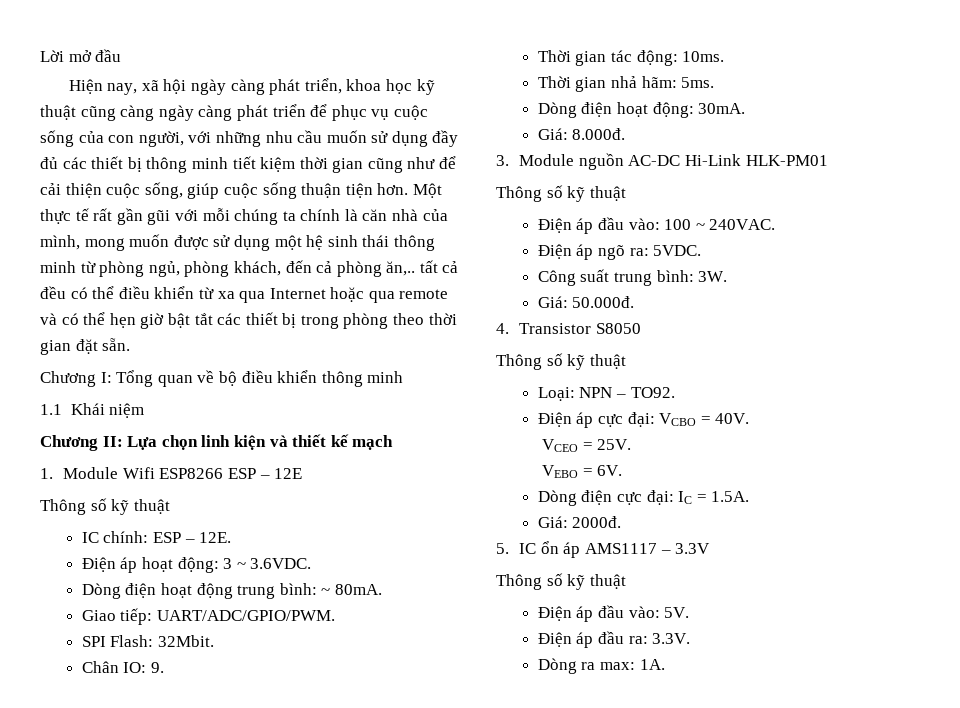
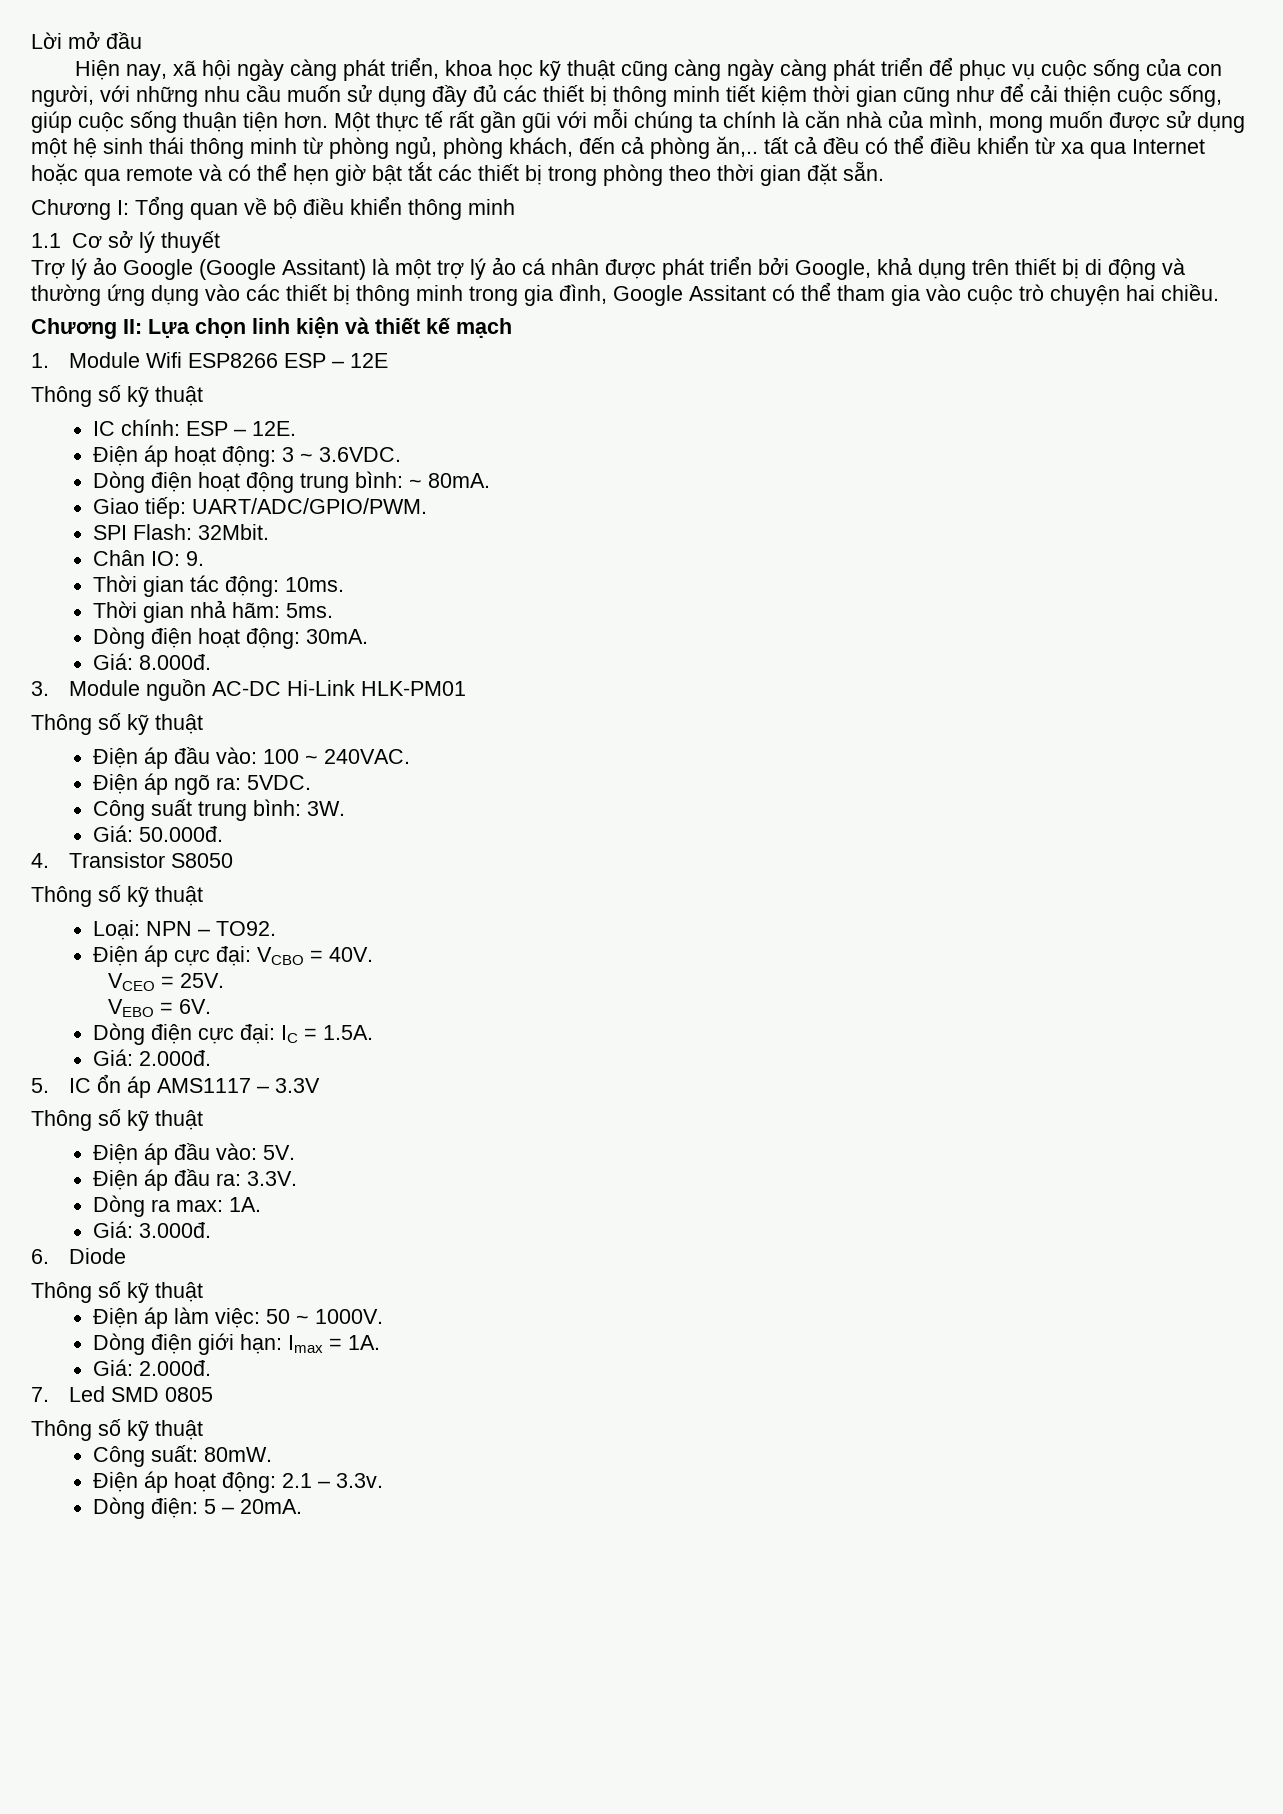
[70,403,145,418] Khái niệm -> [71,230,220,253] [31,256,1185,280] [31,282,1219,306] Cơ sở lý thuyết // Trợ lý ảo Google (Google Assitant) là một trợ lý ảo cá nhân được phát triển bởi Google, khả dụng trên thiết bị di động và thường ứng dụng vào các thiết bị thông minh trong gia đình, Google Assitant có thể tham gia vào cuộc trò chuyện hai chiều.
[572,516,622,528] 2000đ. -> [138,1050,211,1066] 2.000đ.
(665, 664) none -> [92,1221,211,1238] [31,1248,127,1264] [31,1281,203,1303] [92,1307,383,1329] [92,1333,380,1355] [92,1359,211,1376] [31,1386,214,1402] [31,1419,203,1441] [92,1445,272,1467] [92,1471,383,1493] [92,1497,302,1519] // Giá: 3.000đ. // 6. Diode // Thông số kỹ thuật // Điện áp làm việc: 50 ~ 1000V. // Dòng điện giới hạn: Imax = 1A. // Giá: 2.000đ. // 7. Led SMD 0805 // Thông số kỹ thuật // Công suất: 80mW. // Điện áp hoạt động: 2.1 – 3.3v. // Dòng điện: 5 – 20mA.

